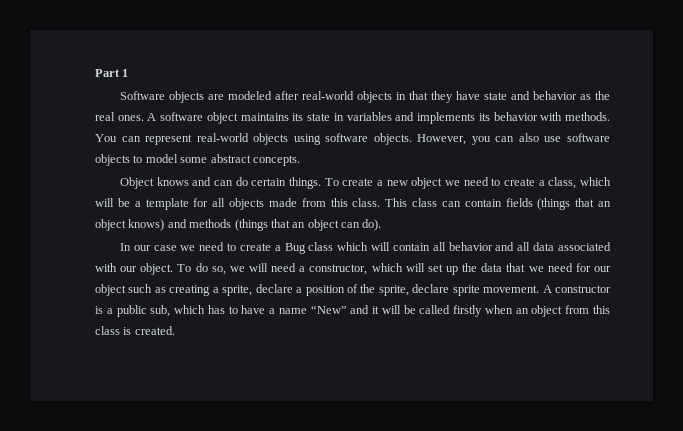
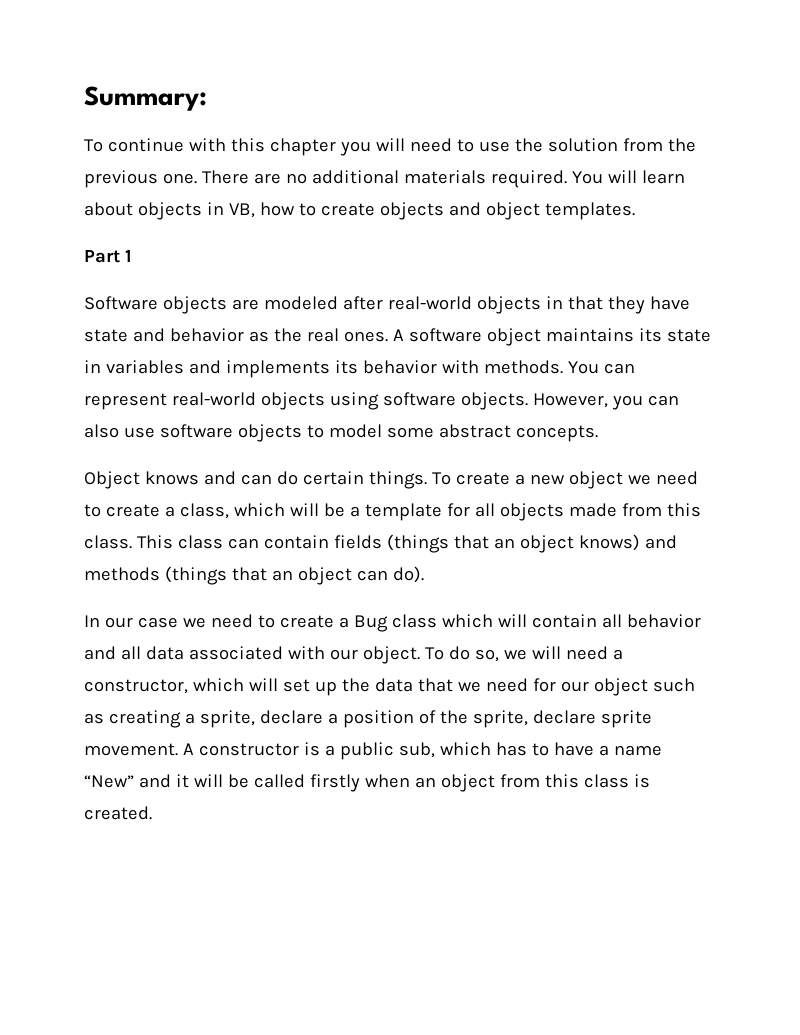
(95, 73) none -> [84,86,207,111] [84,138,696,156] [84,170,685,188] [84,202,635,220] Summary: // To continue with this chapter you will need to use the solution from the previous one. There are no additional materials required. You will learn about objects in VB, how to create objects and object templates. //

